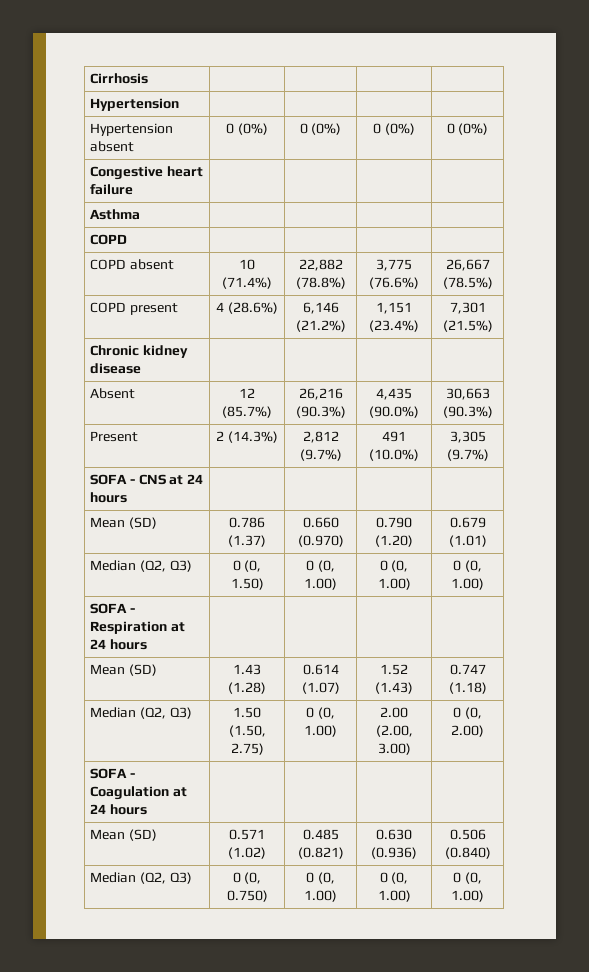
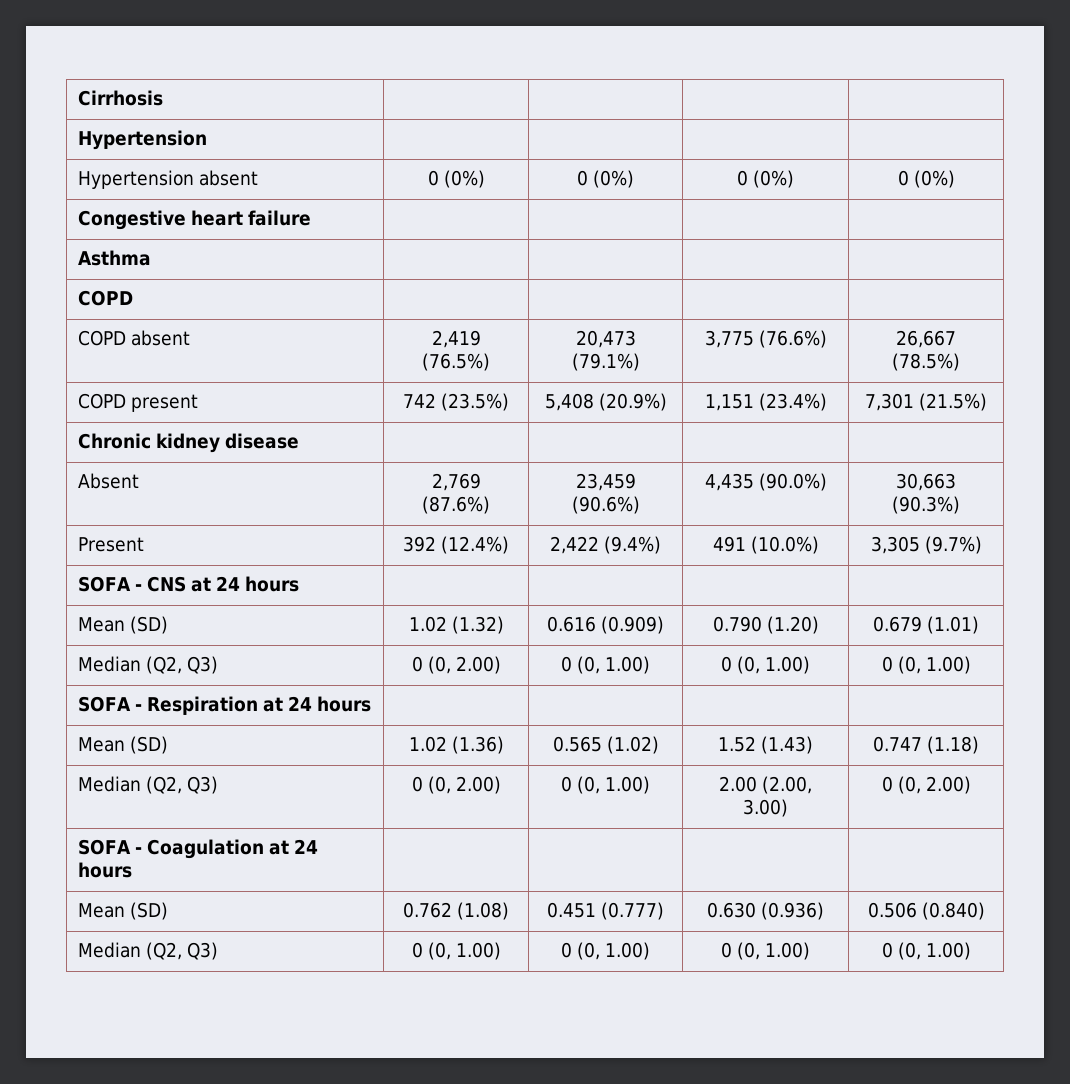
[239,259,255,270] [222,277,272,289] [298,259,343,271] [295,277,346,289] 10 (71.4%) | 22,882 (78.8%) -> [431,330,481,348] [422,353,490,371] [575,330,636,348] [571,353,640,371] 2,419 (76.5%) | 20,473 (79.1%)
[216,302,278,314] [302,302,339,314] [295,320,346,332] 4 (28.6%) | 6,146 (21.2%) -> [403,393,509,411] [544,393,667,411] 742 (23.5%) | 5,408 (20.9%)
[239,388,255,398] [222,406,272,418] [298,388,343,400] [295,406,346,418] 12 (85.7%) | 26,216 (90.3%) -> [431,473,481,491] [422,496,490,514] [575,473,636,491] [571,496,640,514] 2,769 (87.6%) | 23,459 (90.6%)
[216,431,278,443] [302,431,339,443] [299,449,342,461] 2 (14.3%) | 2,812 (9.7%) -> [403,536,509,554] [550,536,661,554] 392 (12.4%) | 2,422 (9.4%)
[229,517,265,528] [228,535,266,547] [302,517,339,528] [297,535,344,547] 0.786 (1.37) | 0.660 (0.970) -> [408,616,504,634] [547,616,664,634] 1.02 (1.32) | 0.616 (0.909)
[230,578,264,590] 1.50) -> [455,656,501,674] 2.00)
[233,664,261,675] [228,682,266,694] [302,664,339,675] [301,682,340,694] 1.43 (1.28) | 0.614 (1.07) -> [408,736,504,754] [552,736,659,754] 1.02 (1.36) | 0.565 (1.02)
[233,707,261,718] [228,725,266,737] [230,743,264,755] 1.50 (1.50, 2.75) -> [411,776,501,794] 0 (0, 2.00)
[229,829,265,840] [228,847,266,859] [302,829,339,840] [297,847,344,859] 0.571 (1.02) | 0.485 (0.821) -> [403,902,509,920] [547,902,664,920] 0.762 (1.08) | 0.451 (0.777)
[226,890,268,902] 0.750) -> [455,942,501,960] 1.00)

